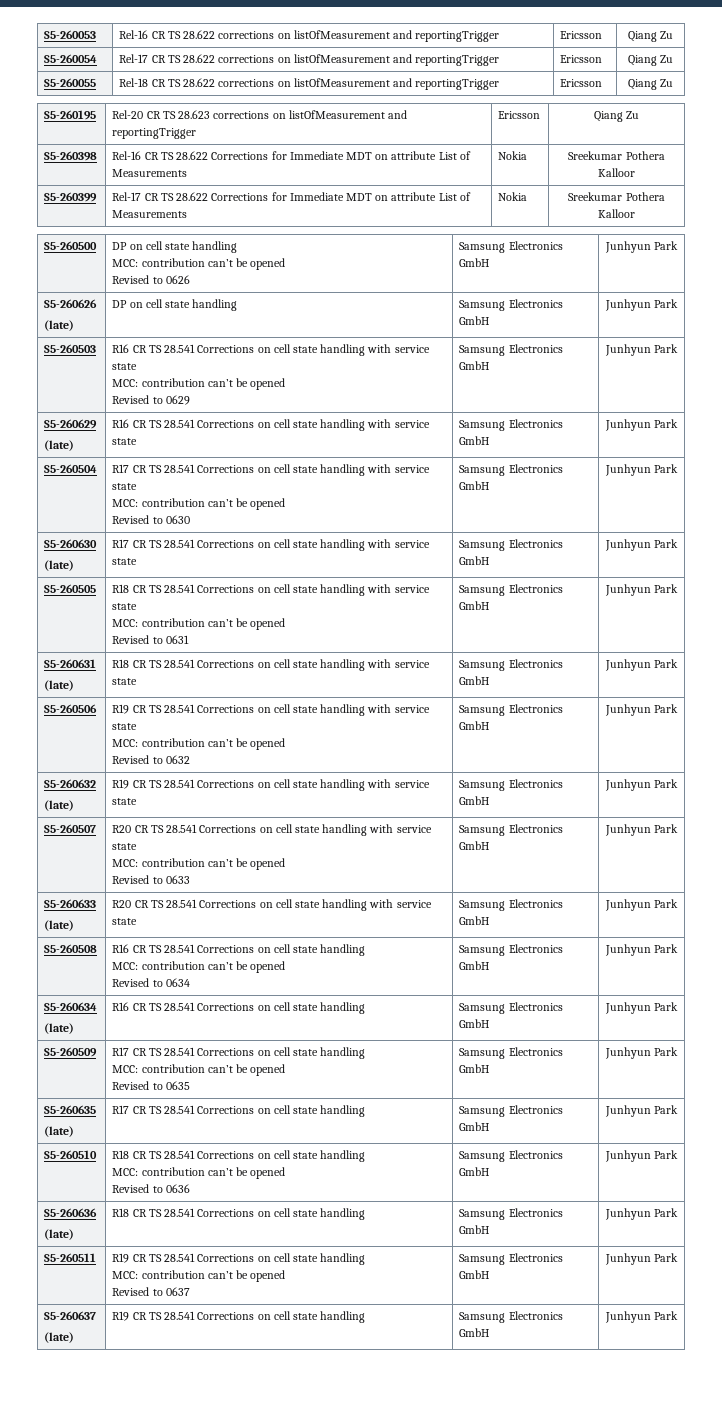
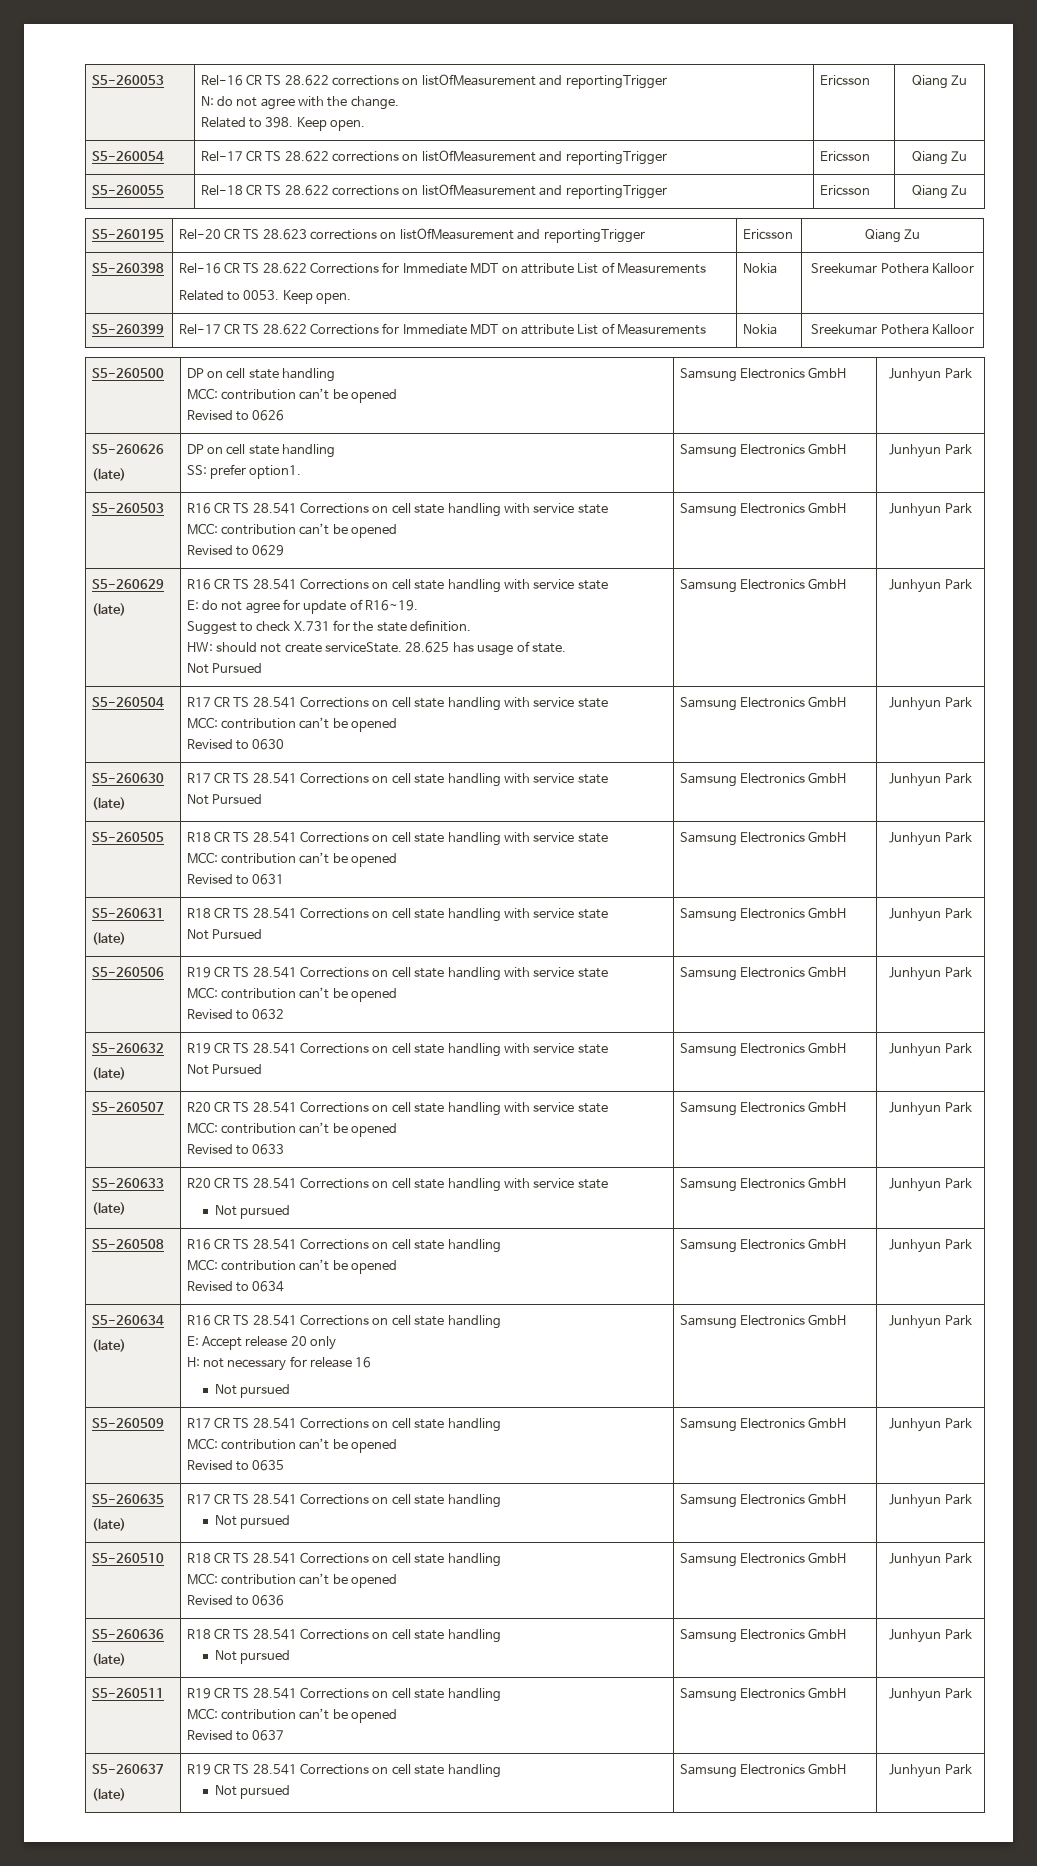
(500, 36) none -> [200,96,399,110] [200,117,366,131] // N: do not agree with the change. // Related to 398. Keep open.
(188, 173) none -> [178,290,352,304] // Related to 0053. Keep open.
(238, 305) none -> [186,464,302,479] // SS: prefer option1.
(138, 441) none -> [186,599,419,614] [186,620,472,635] [186,641,566,656] [186,663,262,674] // E: do not agree for update of R16~19. // Suggest to check X.731 for the state definition. // HW: should not create serviceState. 28.625 has usage of state. // Not Pursued
(138, 561) none -> [186,794,262,805] // Not Pursued
(138, 681) none -> [186,929,262,940] // Not Pursued
(138, 801) none -> [186,1064,262,1075] // Not Pursued
(138, 921) none -> [214,1205,290,1219] // Not pursued
(366, 1008) none -> [186,1336,337,1350] [186,1356,372,1371] [214,1384,290,1398] // E: Accept release 20 only // H: not necessary for release 16 // Not pursued
(366, 1111) none -> [214,1515,290,1529] // Not pursued
(366, 1214) none -> [214,1650,290,1664] // Not pursued
(366, 1317) none -> [214,1785,290,1799] // Not pursued

